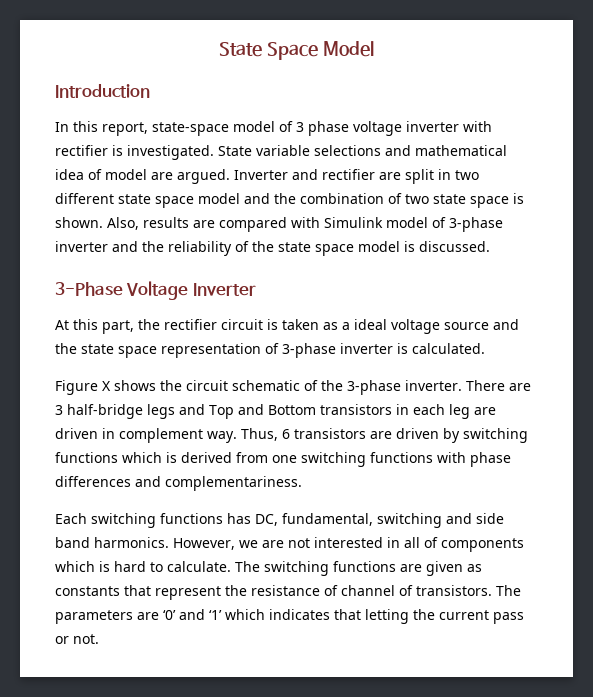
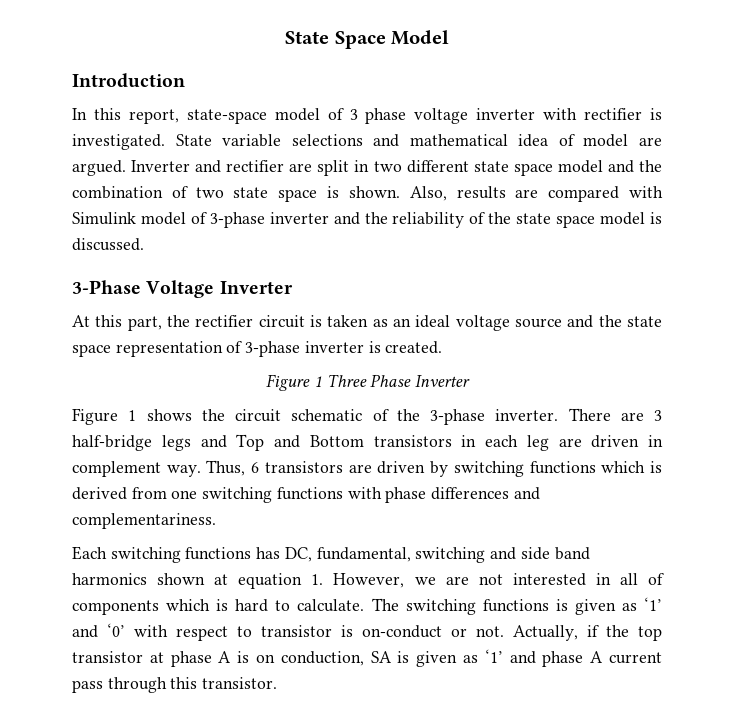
[342,322,350,330] a -> [393,318,411,327] an
[412,343,485,354] [55,380,111,395] calculated. // Figure X -> [385,341,443,354] [266,374,470,391] [72,408,137,425] created. // Figure 1 Three Phase Inverter // Figure 1
[94,537,169,548] harmonics. -> [72,573,324,589] harmonics shown at equation 1.
[400,561,482,576] [55,585,521,600] [55,609,524,624] [55,634,99,644] are given as constants that represent the resistance of channel of transistors. The parameters are ‘0’ and ‘1’ which indicates that letting the current pass or not. -> [555,597,662,615] [72,623,662,641] [72,649,663,667] [72,677,278,693] is given as ‘1’ and ‘0’ with respect to transistor is on-conduct or not. Actually, if the top transistor at phase A is on conduction, SA is given as ‘1’ and phase A current pass through this transistor.

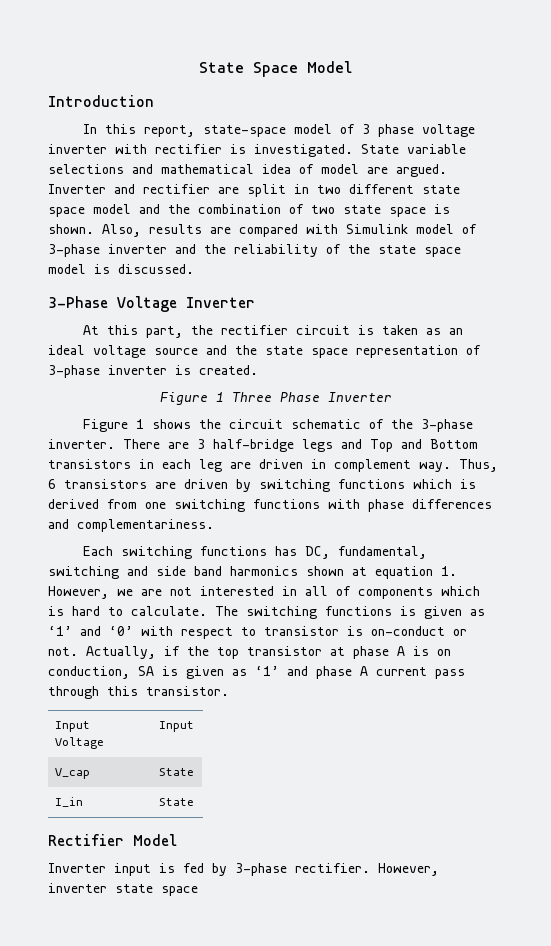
(278, 683) none -> [55,721,91,732] [55,737,105,749] [159,721,195,732] [55,768,91,779] [159,768,195,776] [55,797,84,807] [159,798,195,806] [48,834,177,846] [48,863,439,876] [48,883,198,896] // Input Voltage | Input // V_cap | State // I_in | State // Rectifier Model // Inverter input is fed by 3-phase rectifier. However, inverter state space

